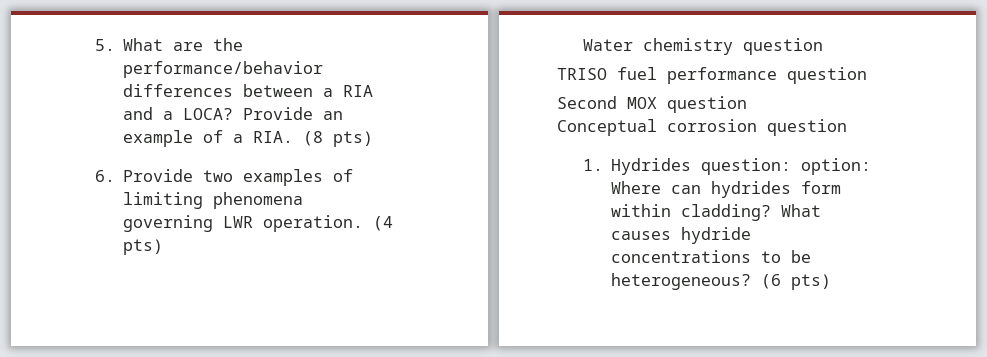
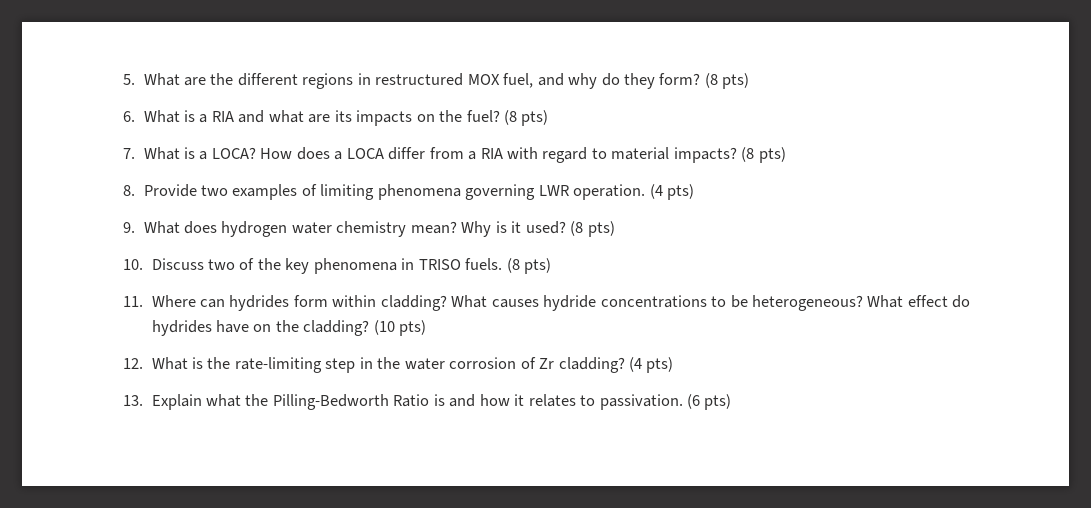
[123,61,324,78] [123,84,374,97] [123,107,344,120] [123,130,374,147] [94,170,115,182] performance/behavior differences between a RIA and a LOCA? Provide an example of a RIA. (8 pts) // 6. -> [237,73,750,89] [123,110,549,126] [123,147,786,163] [123,185,136,196] different regions in restructured MOX fuel, and why do they form? (8 pts) // 6. What is a RIA and what are its impacts on the fuel? (8 pts) // 7. What is a LOCA? How does a LOCA differ from a RIA with regard to material impacts? (8 pts) // 8.
[582,38,823,55] [557,67,867,84] [557,96,747,113] [557,119,847,136] [582,158,872,175] Water chemistry question // TRISO fuel performance question // Second MOX question // Conceptual corrosion question // 1. Hydrides question: option: -> [123,221,615,237] [123,258,552,274] [123,296,144,307] 9. What does hydrogen water chemistry mean? Why is it used? (8 pts) // 10. Discuss two of the key phenomena in TRISO fuels. (8 pts) // 11.
(752, 281) none -> [867,295,971,308] [151,320,427,336] [123,357,674,373] [123,394,683,410] What effect do hydrides have on the cladding? (10 pts) // 12. What is the rate-limiting step in the water corrosion of Zr cladding? (4 pts) // 13. Explain what the Pilling-Bedworth Ratio is and how it relates to passivation.

